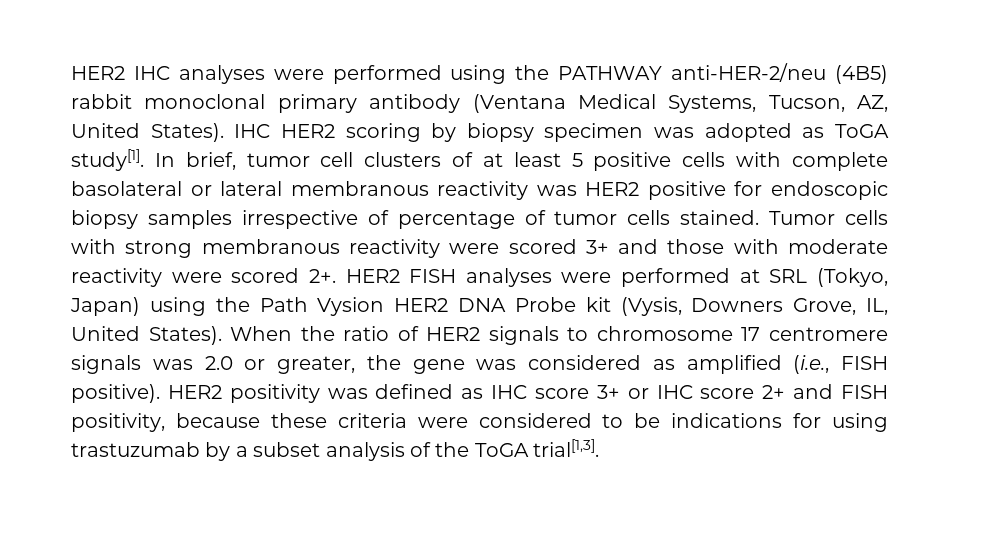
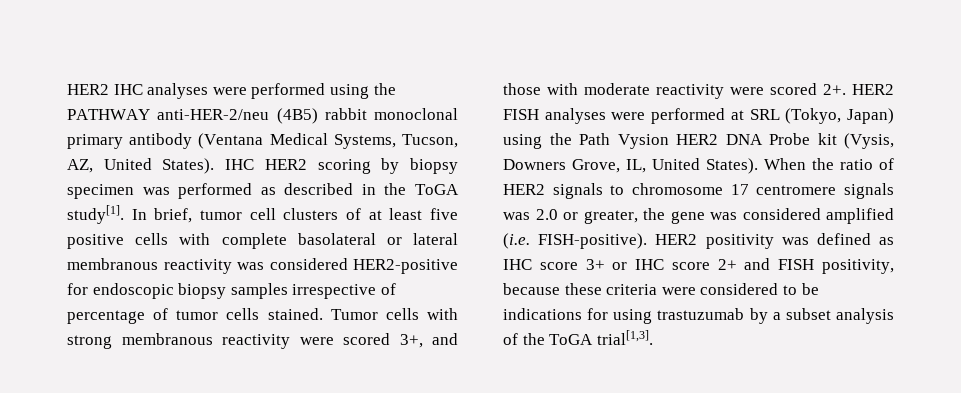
[704,123,825,142] adopted as -> [178,183,407,199] performed as described in the
[571,153,583,167] 5 -> [430,208,459,220] five
[585,181,726,200] HER2 positive -> [269,258,458,274] considered HER2-positive
[585,240,609,254] 3+ -> [399,334,423,348] 3+,
[652,355,888,374] [71,384,160,403] as amplified (i.e., FISH positive). -> [826,208,894,224] [503,233,648,249] amplified (i.e. FISH-positive).

